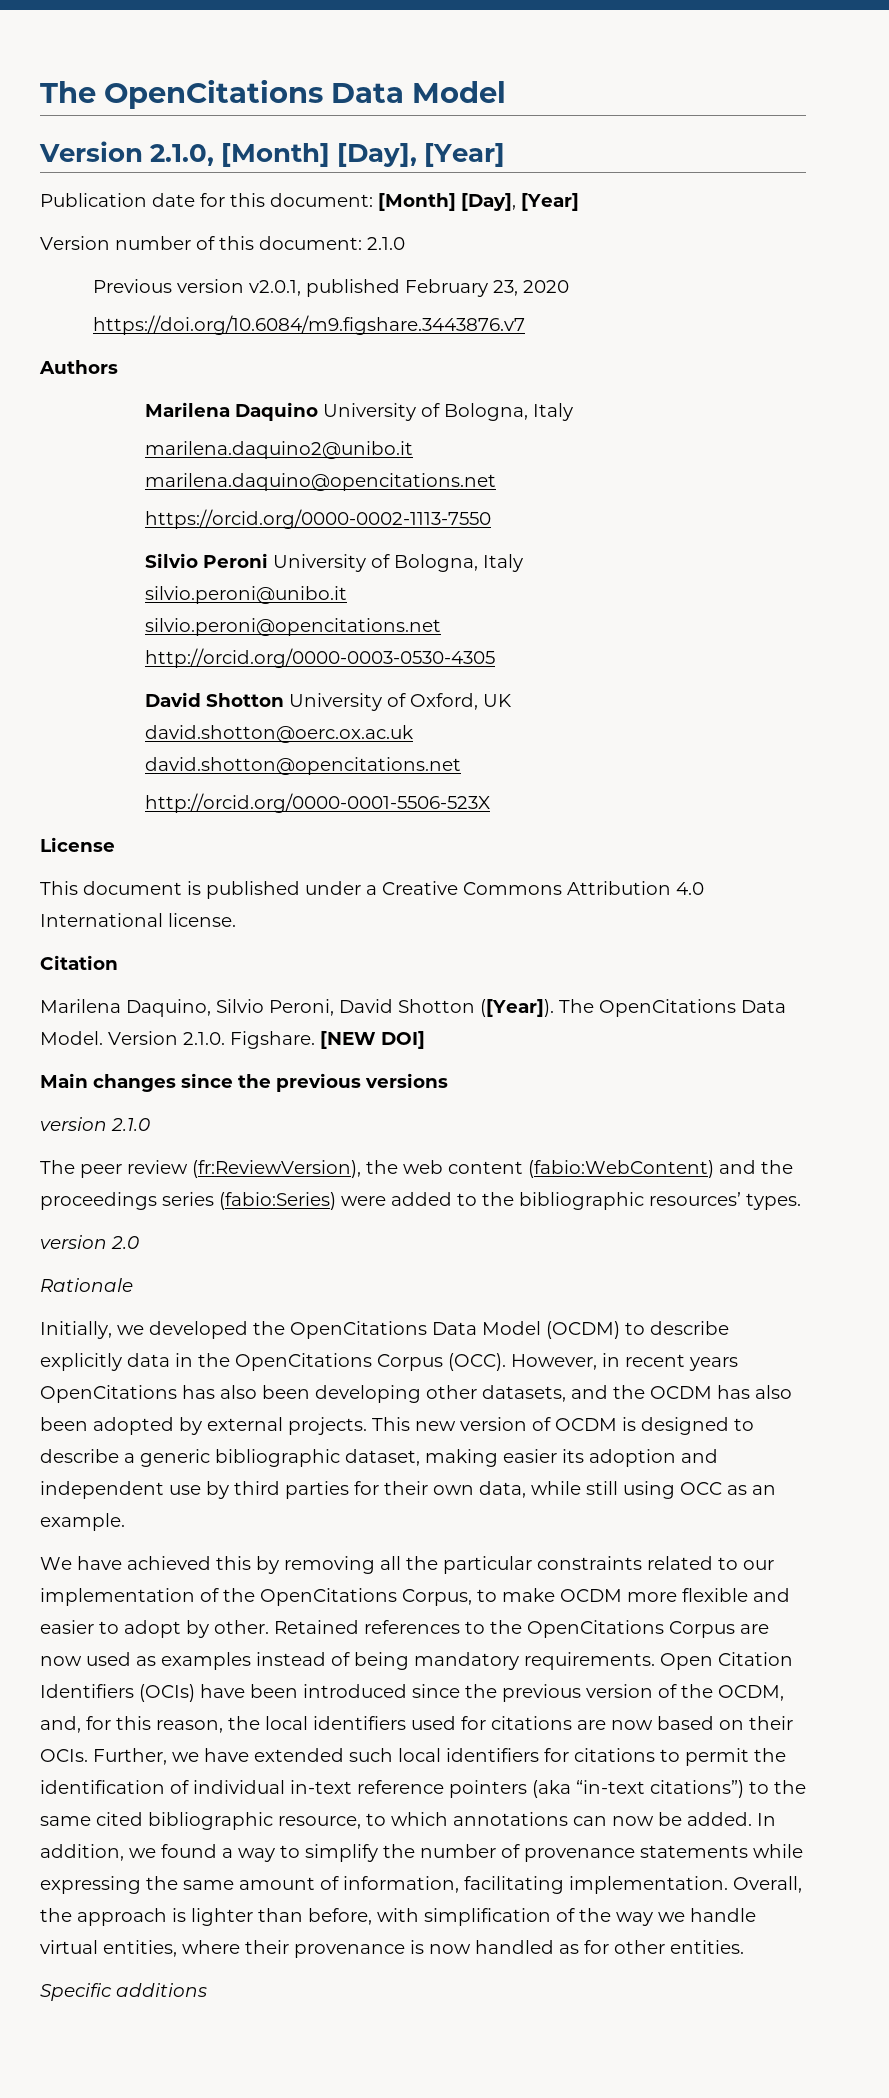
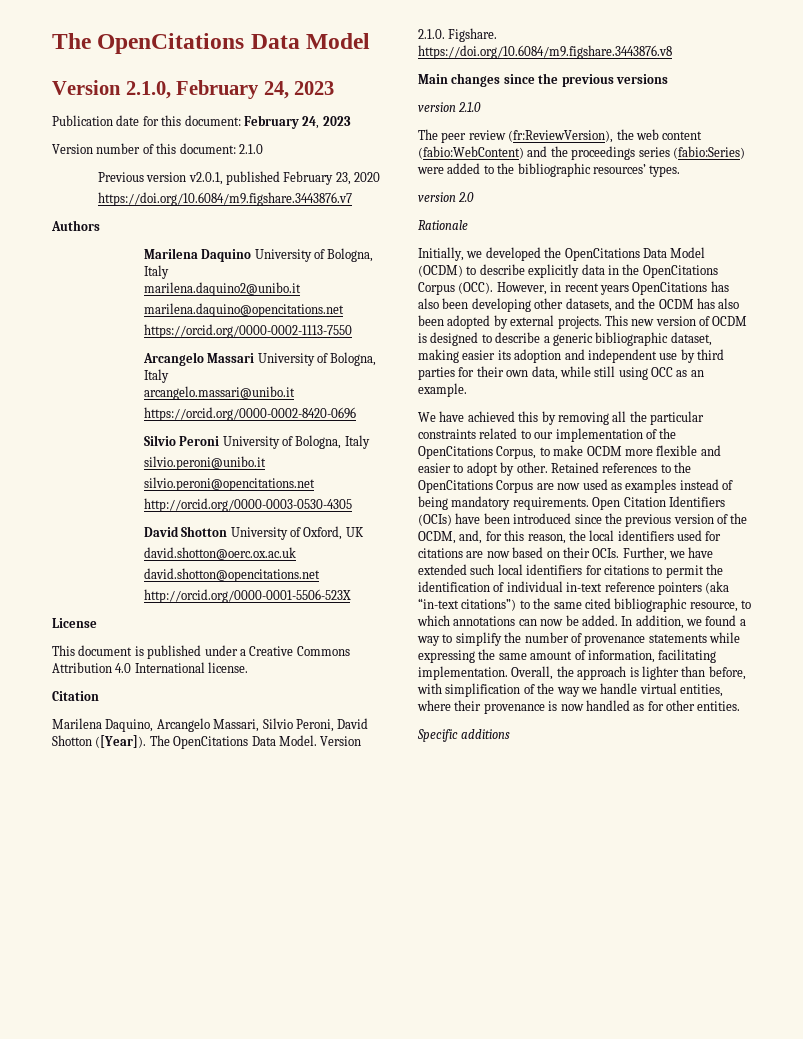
[221,143,506,167] [Month] [Day], [Year] -> [176,80,335,99] February 24, 2023
[378,193,579,211] [Month] [Day], [Year] -> [243,115,351,129] February 24, 2023
(492, 519) none -> [142,352,377,366] [143,369,169,383] [143,386,295,400] [143,407,356,421] // Arcangelo Massari University of Bologna, Italy // arcangelo.massari@unibo.it // https://orcid.org/0000-0002-8420-0696
(211, 1008) none -> [156,718,260,732] Arcangelo Massari,
[320,1031,425,1049] [NEW DOI] -> [418,45,672,59] https://doi.org/10.6084/m9.figshare.3443876.v8

